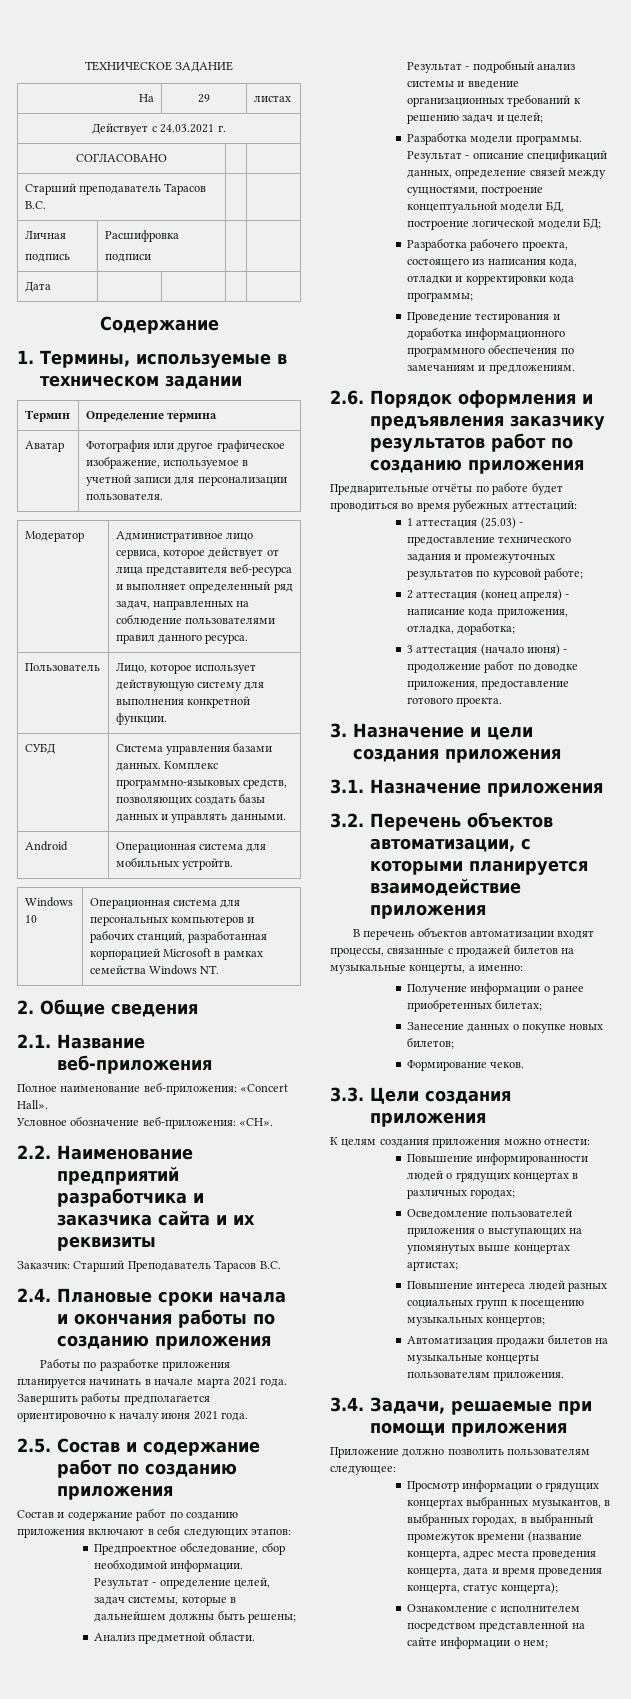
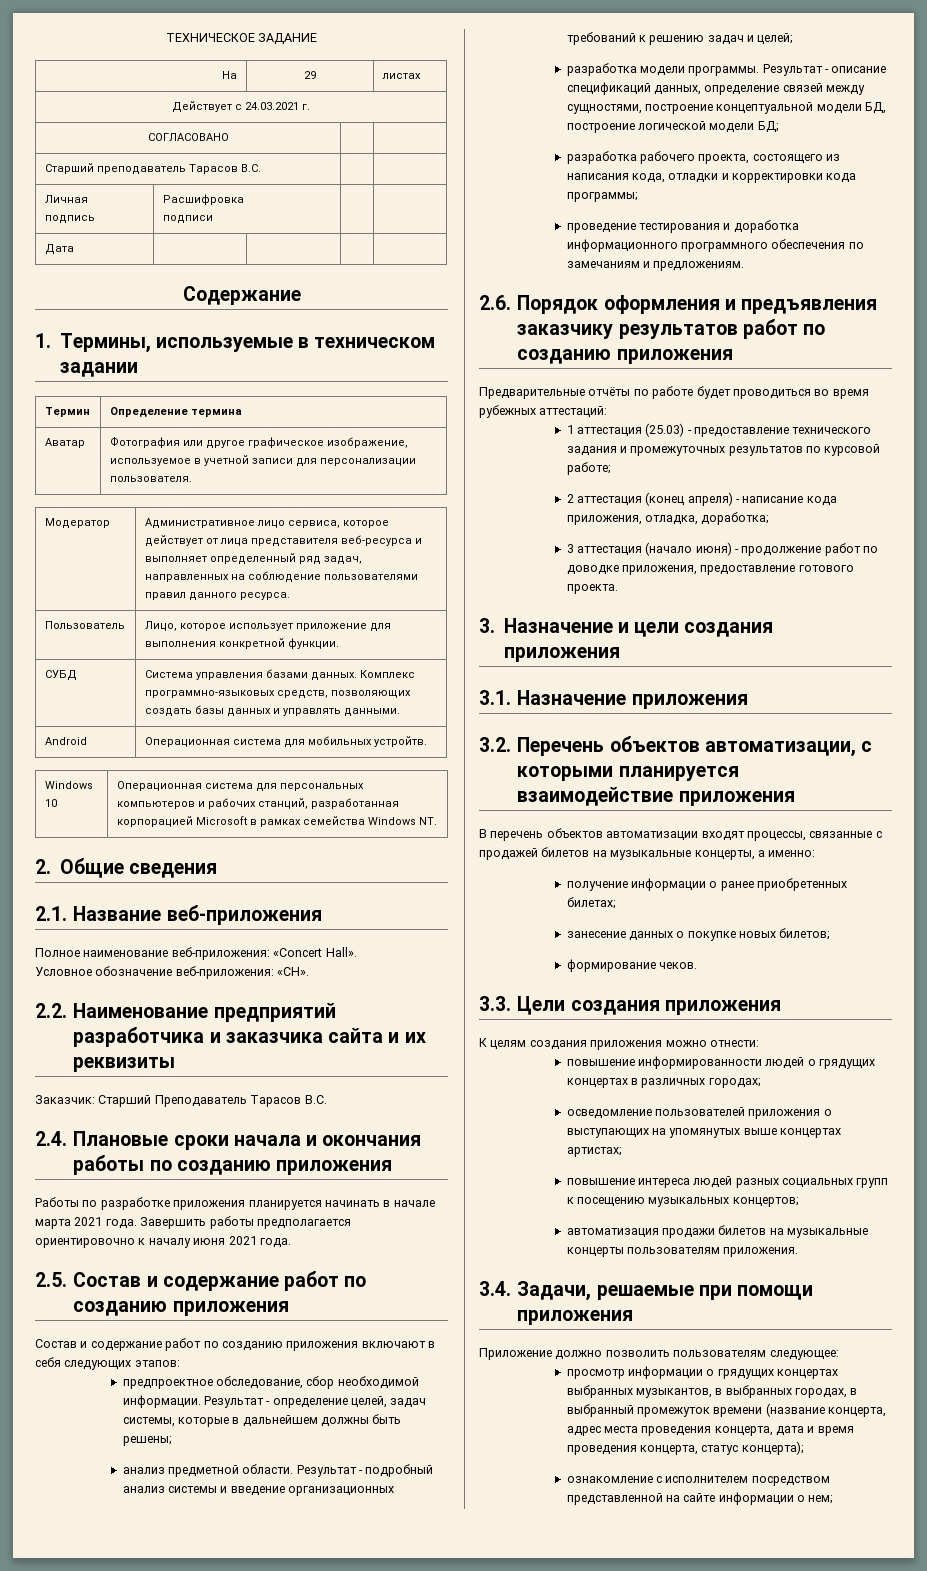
[115,679,242,691] действующую систему -> [295,623,367,631] приложение
[93,1544,177,1555] Предпроектное -> [122,1379,213,1389] предпроектное
[93,1633,135,1641] Анализ -> [122,1467,165,1474] анализ
[406,132,467,145] Разработка -> [566,63,637,76] разработка
[406,238,467,251] Разработка -> [566,151,637,164] разработка
[406,312,472,323] Проведение -> [566,223,636,233] проведение
[406,984,467,995] Получение -> [566,881,628,891] получение
[406,1022,464,1030] Занесение -> [566,931,626,938] занесение
[406,1060,487,1071] Формирование -> [566,959,656,972] формирование
[406,1154,473,1163] Повышение -> [566,1059,635,1066] повышение
[406,1209,488,1219] Осведомление -> [566,1109,652,1119] осведомление
[406,1281,473,1290] Повышение -> [566,1178,635,1185] повышение
[406,1336,493,1346] Автоматизация -> [566,1228,659,1238] автоматизация
[406,1481,459,1492] Просмотр -> [566,1369,625,1379] просмотр
[406,1604,488,1612] Ознакомление -> [566,1476,653,1483] ознакомление

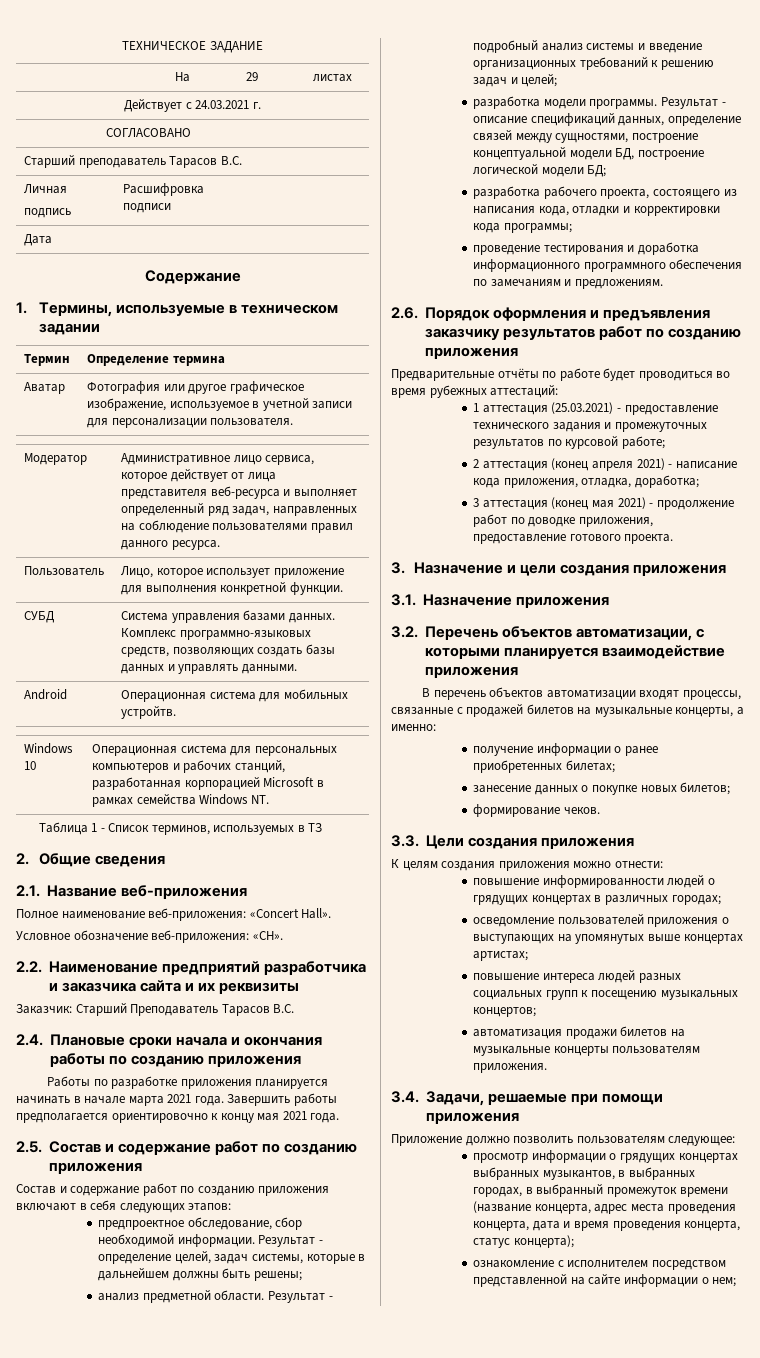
(437, 821) none -> [38,822,323,835] // Таблица 1 - Список терминов, используемых в ТЗ
[148,1238,226,1248] началу июня -> [220,1113,280,1123] концу мая
[645,423,685,437] (25.03) -> [551,402,614,414] (25.03.2021)
[687,492,733,506] апреля) -> [591,458,665,471] апреля 2021)
[645,542,732,556] (начало июня) -> [551,497,646,510] (конец мая 2021)

